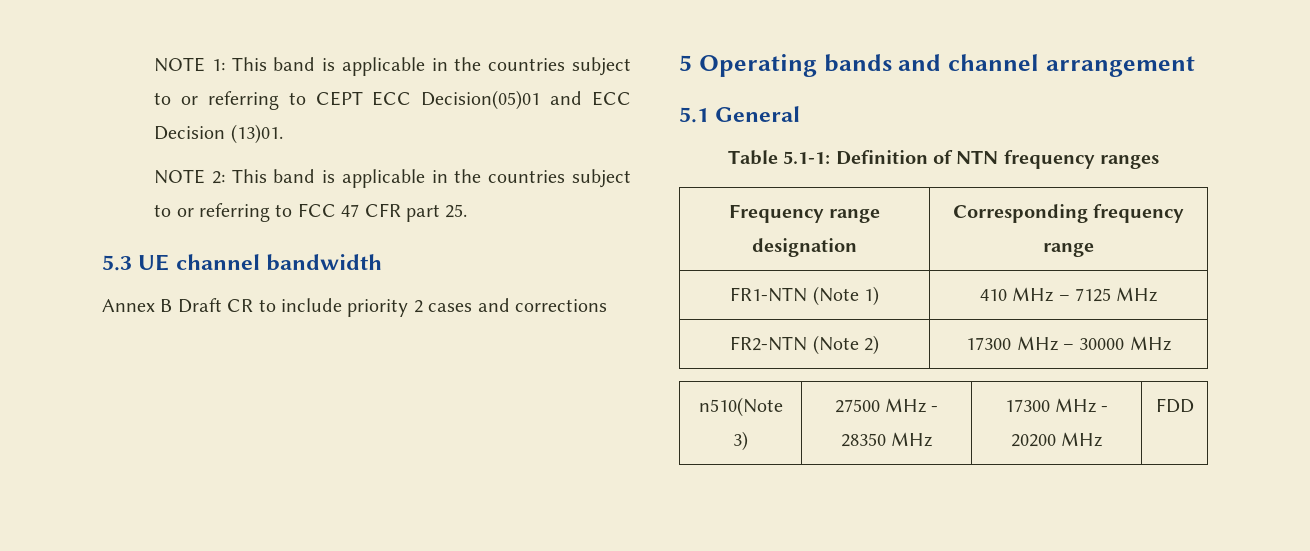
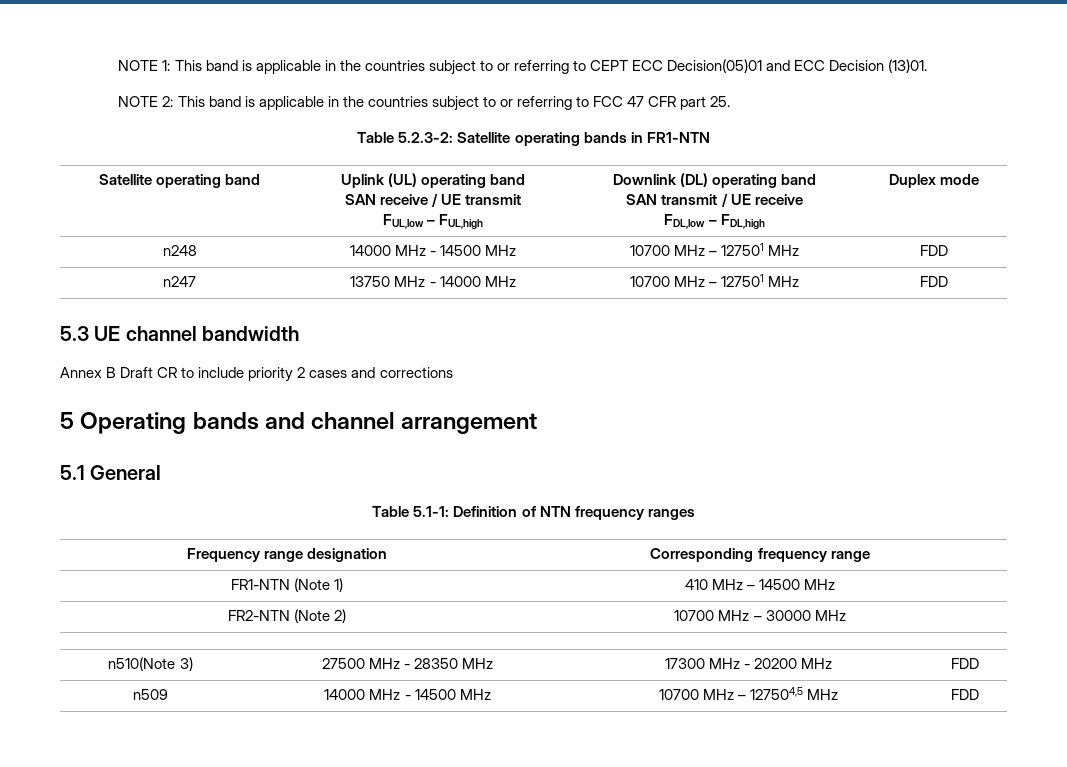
(468, 211) none -> [357,132,710,146] [98,174,261,188] [340,173,526,188] [344,193,522,207] [382,214,484,229] [612,173,817,188] [626,193,803,207] [664,214,765,229] [888,174,980,188] [162,245,197,256] [349,245,517,256] [629,243,800,256] [920,245,948,256] [163,276,196,287] [350,276,516,287] [629,274,800,287] [920,276,948,287] // Table 5.2.3-2: Satellite operating bands in FR1-NTN // Satellite operating band | Uplink (UL) operating band // SAN receive / UE transmit // FUL,low – FUL,high | Downlink (DL) operating band // SAN transmit / UE receive // FDL,low – FDL,high | Duplex mode // n248 | 14000 MHz - 14500 MHz | 10700 MHz – 127501 MHz | FDD // n247 | 13750 MHz - 14000 MHz | 10700 MHz – 127501 MHz | FDD
[1074,288,1111,302] 7125 -> [759,579,801,590] 14500
[966,337,1012,350] 17300 -> [674,610,715,621] 10700
(1194, 405) none -> [133,689,168,700] [324,689,491,700] [658,687,839,700] [950,689,979,700] // n509 | 14000 MHz - 14500 MHz | 10700 MHz – 127504,5 MHz | FDD

